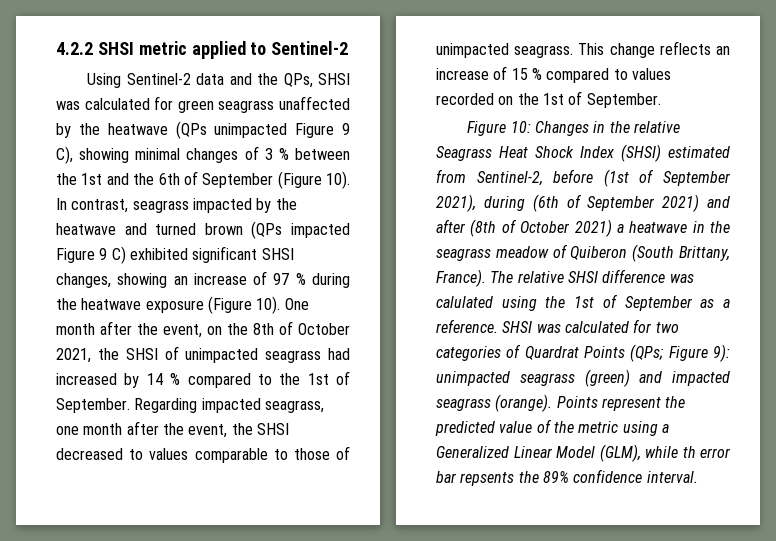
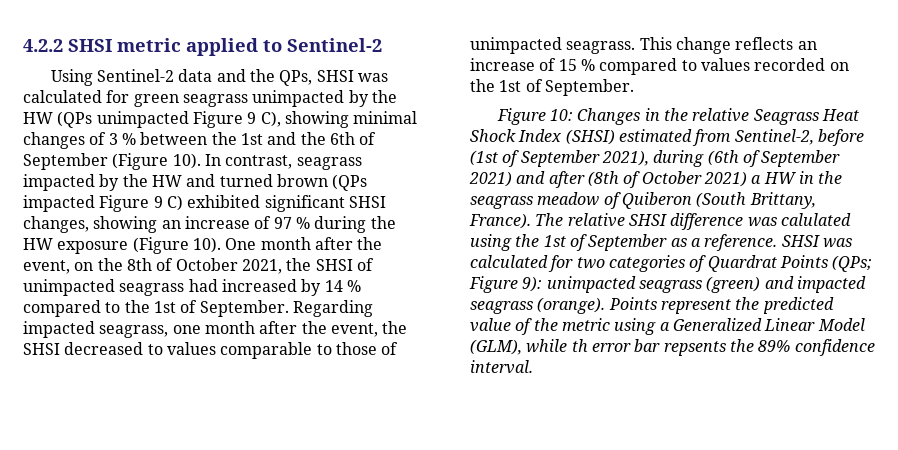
[279,96,350,110] [56,123,168,138] unaffected by the heatwave -> [252,90,397,107] [23,112,53,124] unimpacted by the HW
[56,223,116,235] heatwave -> [151,175,182,187] HW
[81,298,142,310] heatwave -> [23,238,53,250] HW
[629,221,688,233] heatwave -> [763,172,797,184] HW

